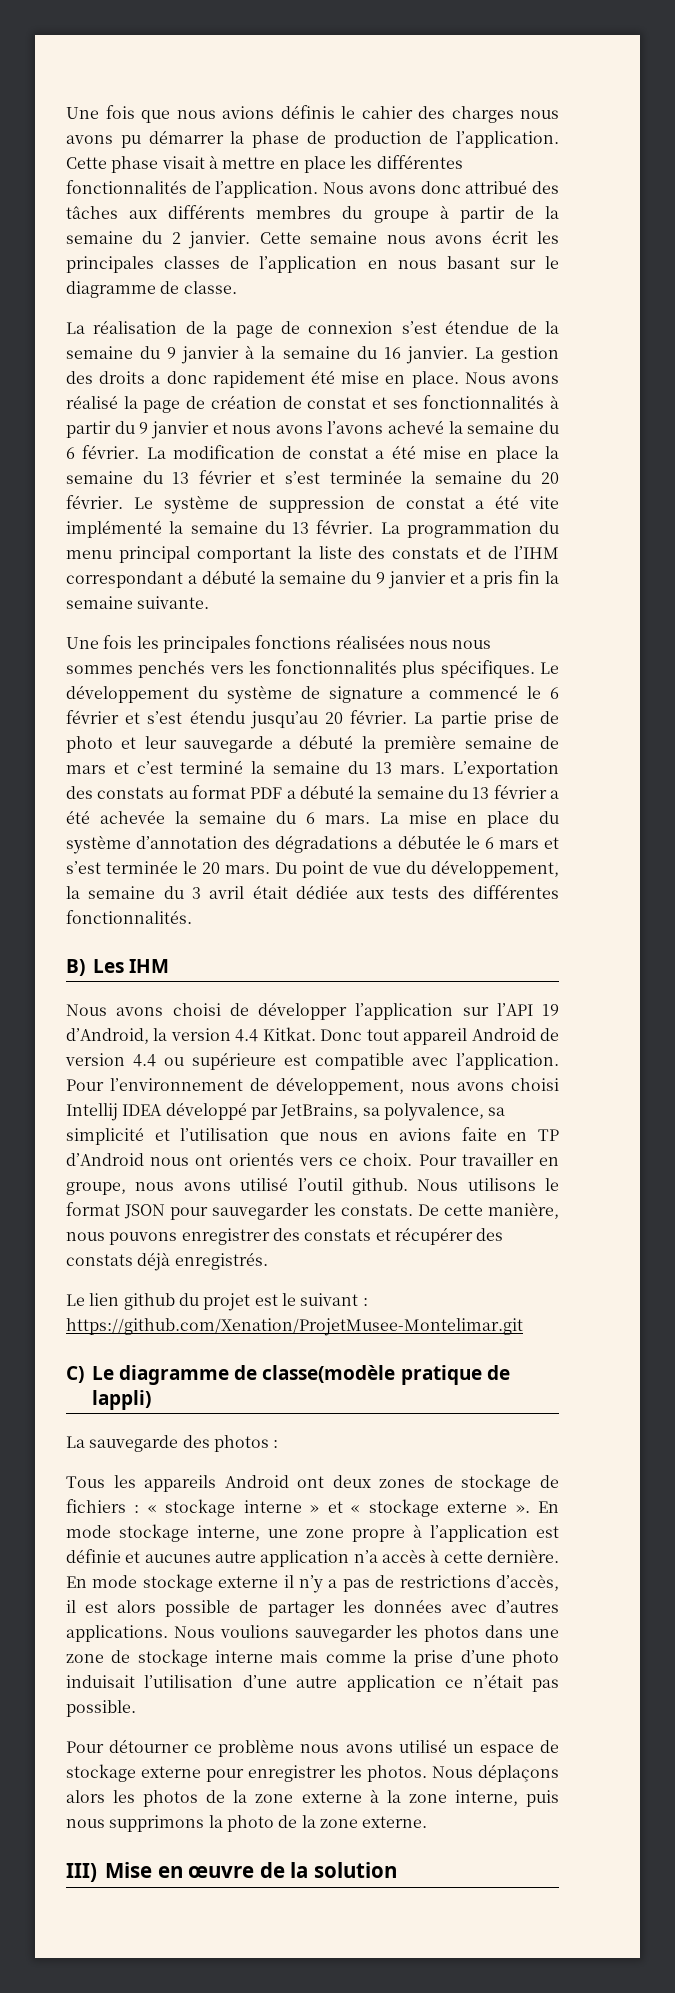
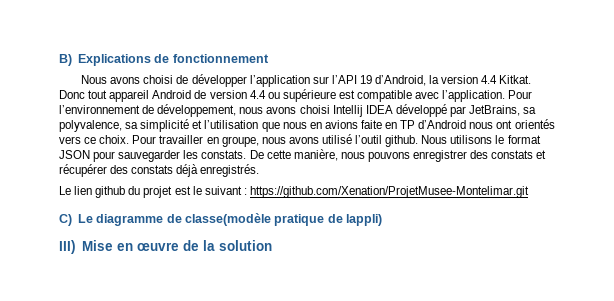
[66,105,559,123] [66,130,559,148] [66,155,463,173] [66,180,559,198] [66,205,559,223] [66,230,559,249] [66,256,559,273] [66,281,237,298] [66,320,559,338] [66,345,560,364] [66,370,559,388] [66,395,559,413] [66,420,559,439] [66,445,560,463] [66,470,559,484] [66,495,559,514] [66,520,559,538] [66,546,560,563] [66,570,559,589] [66,596,210,609] [66,635,492,653] [66,660,559,678] [66,685,559,704] [66,710,559,729] [66,735,559,753] [66,760,559,778] [66,785,559,799] [66,810,559,828] [66,835,559,854] [66,860,559,878] [66,885,559,899] [66,910,192,924] [66,959,170,976] Une fois que nous avions définis le cahier des charges nous avons pu démarrer la phase de production de l’application. Cette phase visait à mettre en place les différentes fonctionnalités de l’application. Nous avons donc attribué des tâches aux différents membres du groupe à partir de la semaine du 2 janvier. Cette semaine nous avons écrit les principales classes de l’application en nous basant sur le diagramme de classe. // La réalisation de la page de connexion s’est étendue de la semaine du 9 janvier à la semaine du 16 janvier. La gestion des droits a donc rapidement été mise en place. Nous avons réalisé la page de création de constat et ses fonctionnalités à partir du 9 janvier et nous avons l’avons achevé la semaine du 6 février. La modification de constat a été mise en place la semaine du 13 février et s’est terminée la semaine du 20 février. Le système de suppression de constat a été vite implémenté la semaine du 13 février. La programmation du menu principal comportant la liste des constats et de l’IHM correspondant a débuté la semaine du 9 janvier et a pris fin la semaine suivante. // Une fois les principales fonctions réalisées nous nous sommes penchés vers les fonctionnalités plus spécifiques. Le développement du système de signature a commencé le 6 février et s’est étendu jusqu’au 20 février. La partie prise de photo et leur sauvegarde a débuté la première semaine de mars et c’est terminé la semaine du 13 mars. L’exportation des constats au format PDF a débuté la semaine du 13 février a été achevée la semaine du 6 mars. La mise en place du système d’annotation des dégradations a débutée le 6 mars et s’est terminée le 20 mars. Du point de vue du développement, la semaine du 3 avril était dédiée aux tests des différentes fonctionnalités. // B) Les IHM -> [59,54,269,66] B) Explications de fonctionnement
[66,1435,279,1452] [66,1474,559,1492] [66,1499,559,1517] [66,1524,559,1542] [66,1549,559,1567] [66,1574,559,1593] [66,1599,559,1617] [66,1625,559,1642] [66,1649,559,1667] [66,1674,559,1692] [66,1700,136,1717] [66,1739,559,1757] [66,1764,559,1782] [66,1789,560,1807] [66,1815,428,1832] // La sauvegarde des photos : // Tous les appareils Android ont deux zones de stockage de fichiers : « stockage interne » et « stockage externe ». En mode stockage interne, une zone propre à l’application est définie et aucunes autre application n’a accès à cette dernière. En mode stockage externe il n’y a pas de restrictions d’accès, il est alors possible de partager les données avec d’autres applications. Nous voulions sauvegarder les photos dans une zone de stockage interne mais comme la prise d’une photo induisait l’utilisation d’une autre application ce n’était pas possible. // Pour détourner ce problème nous avons utilisé un espace de stockage externe pour enregistrer les photos. Nous déplaçons alors les photos de la zone externe à la zone interne, puis nous supprimons la photo de la zone externe. -> (382, 220) none

